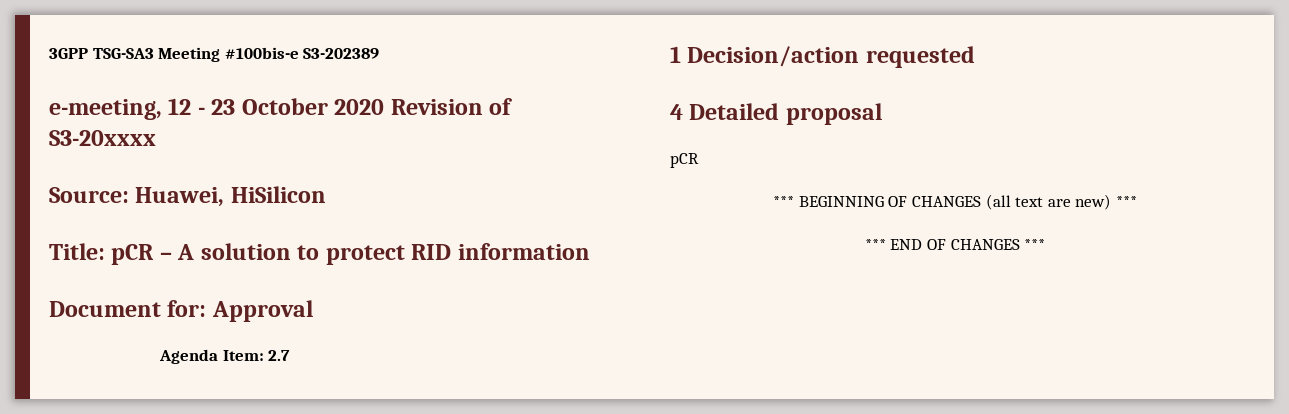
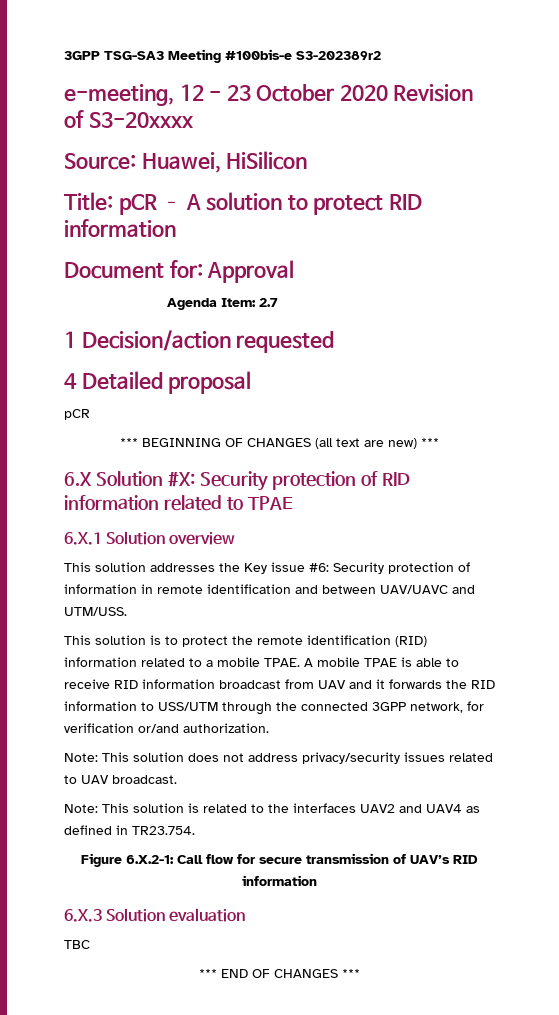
[303,48,380,59] S3-202389 -> [296,51,381,60] S3-202389r2
(1137, 201) none -> [64,471,411,491] [64,495,293,511] [64,531,236,545] [64,562,470,574] [64,584,475,594] [64,607,127,616] [64,635,427,647] [64,657,459,667] [64,679,495,689] [64,701,484,715] [64,723,269,733] [64,752,493,764] [64,775,177,784] [64,803,480,813] [64,825,195,835] [81,853,478,867] [242,875,317,886] [64,908,246,922] [64,940,90,949] // 6.X Solution #X: Security protection of RID information related to TPAE // 6.X.1 Solution overview // This solution addresses the Key issue #6: Security protection of information in remote identification and between UAV/UAVC and UTM/USS. // This solution is to protect the remote identification (RID) information related to a mobile TPAE. A mobile TPAE is able to receive RID information broadcast from UAV and it forwards the RID information to USS/UTM through the connected 3GPP network, for verification or/and authorization. // Note: This solution does not address privacy/security issues related to UAV broadcast. // Note: This solution is related to the interfaces UAV2 and UAV4 as defined in TR23.754. // Figure 6.X.2-1: Call flow for secure transmission of UAV’s RID information // 6.X.3 Solution evaluation // TBC

